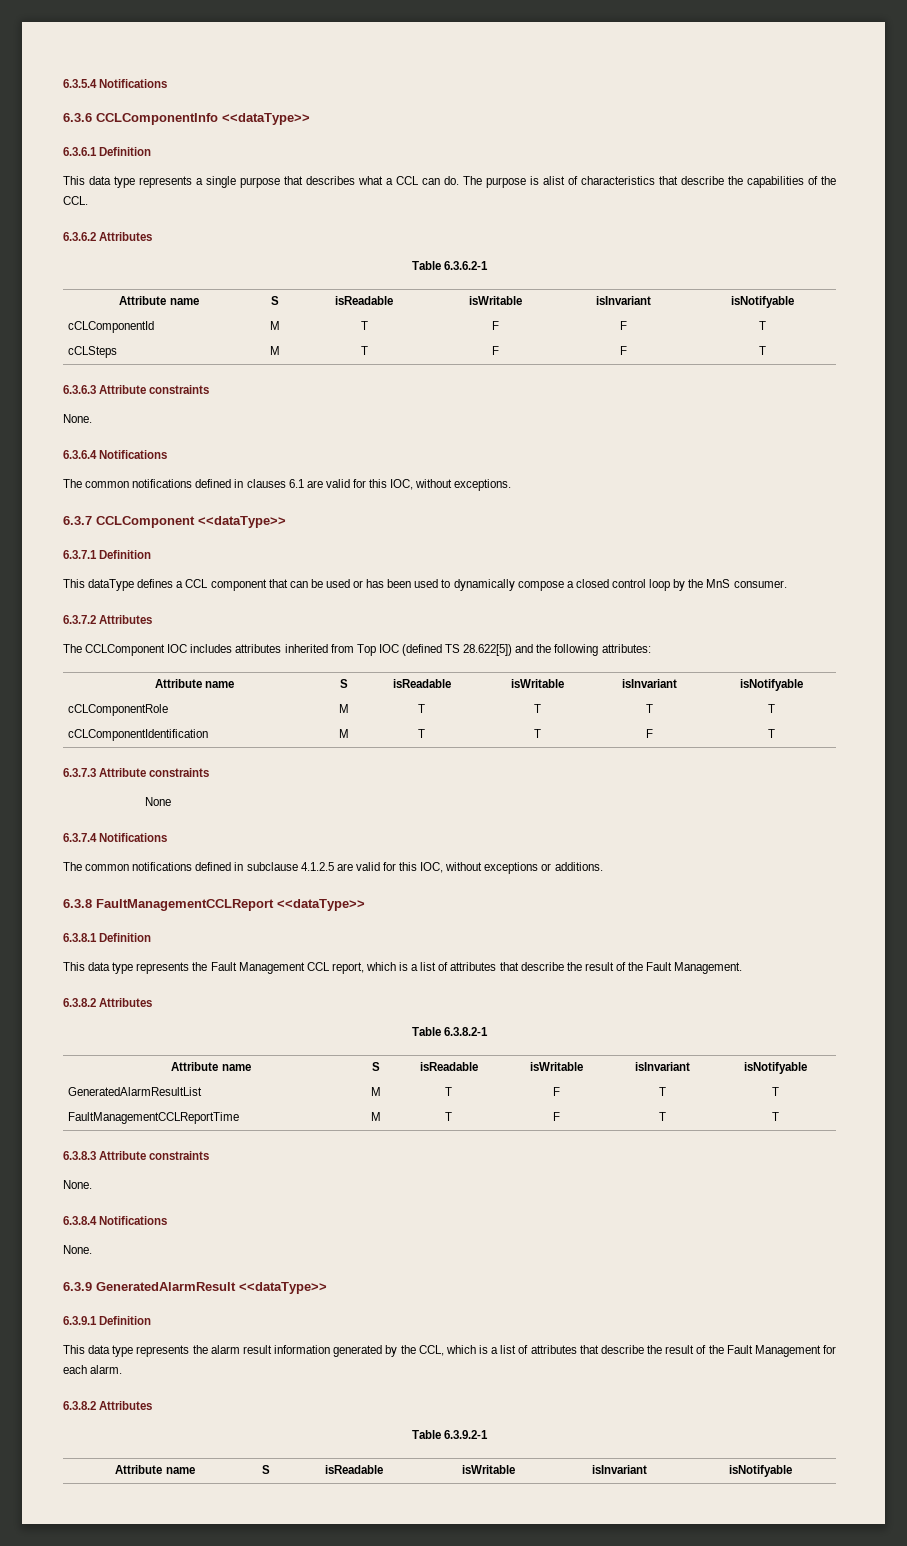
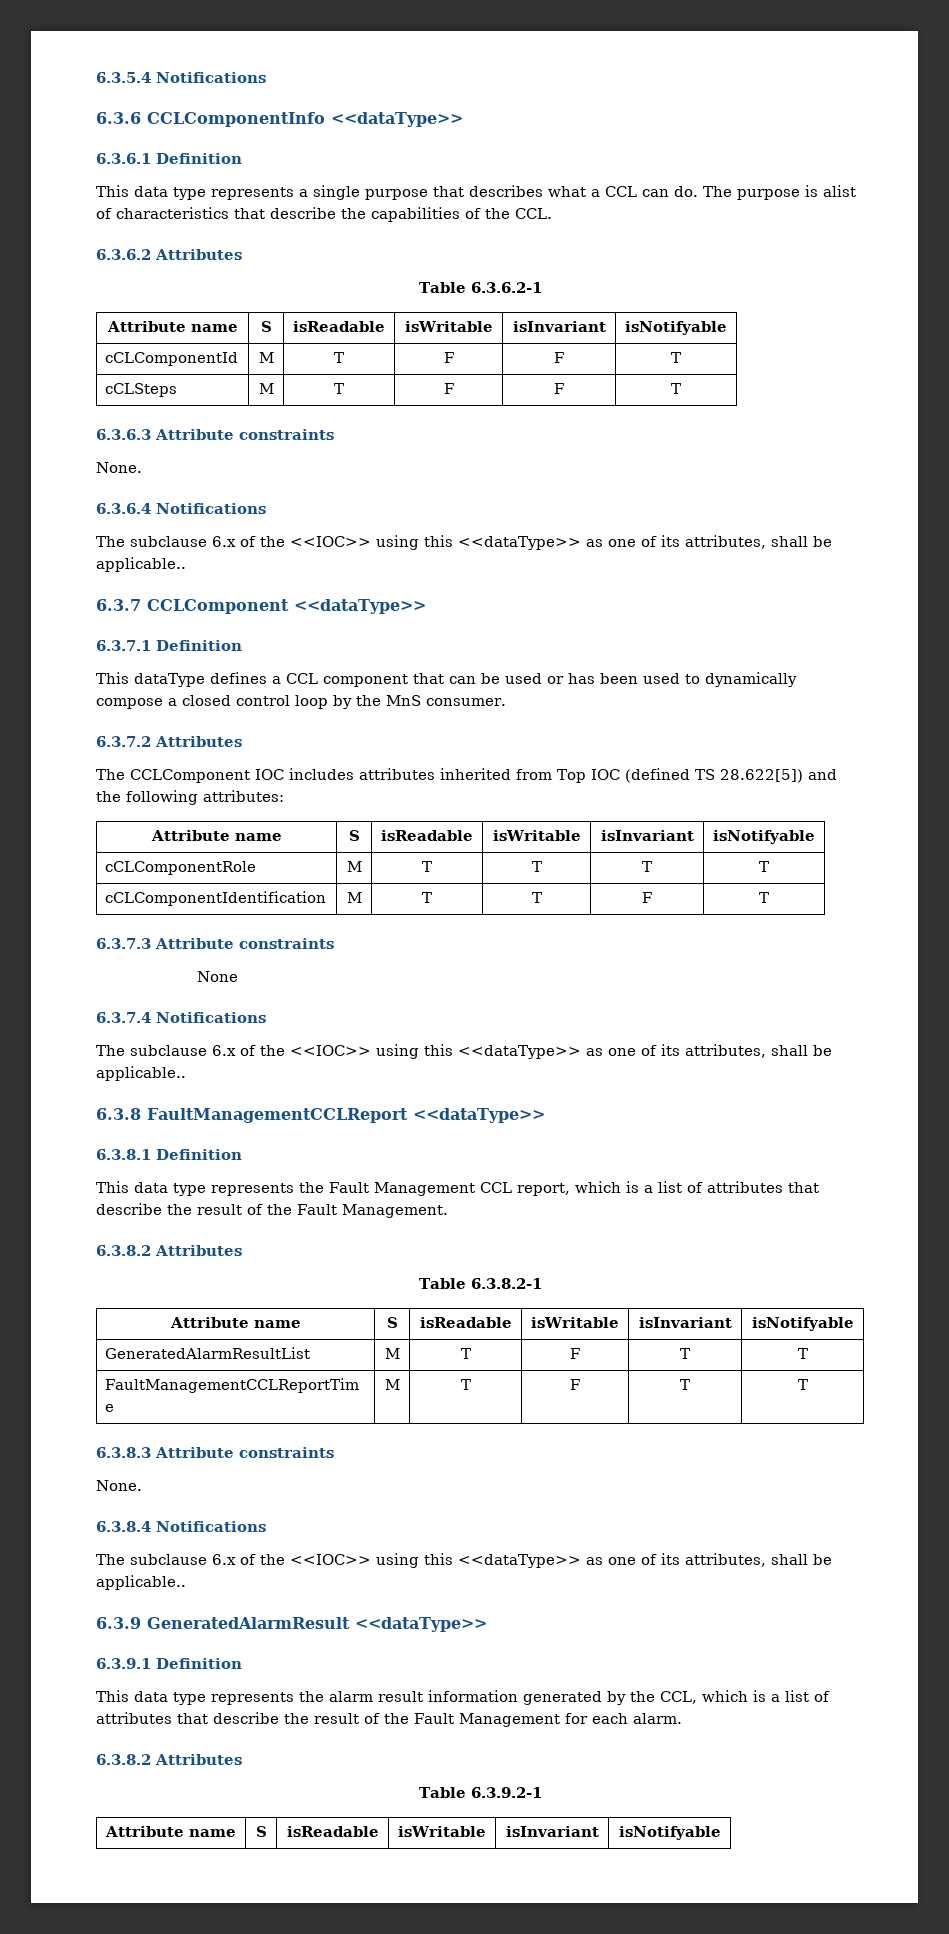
[85,479,512,491] common notifications defined in clauses 6.1 are valid for this IOC, without exceptions. -> [130,535,832,550] [96,557,186,572] subclause 6.x of the <<IOC>> using this <<dataType>> as one of its attributes, shall be applicable..
[85,862,603,874] common notifications defined in subclause 4.1.2.5 are valid for this IOC, without exceptions or additions. -> [130,1044,832,1059] [96,1066,186,1081] subclause 6.x of the <<IOC>> using this <<dataType>> as one of its attributes, shall be applicable..
[63,1245,92,1254] None. -> [96,1553,832,1568] [96,1575,186,1590] The subclause 6.x of the <<IOC>> using this <<dataType>> as one of its attributes, shall be applicable..

